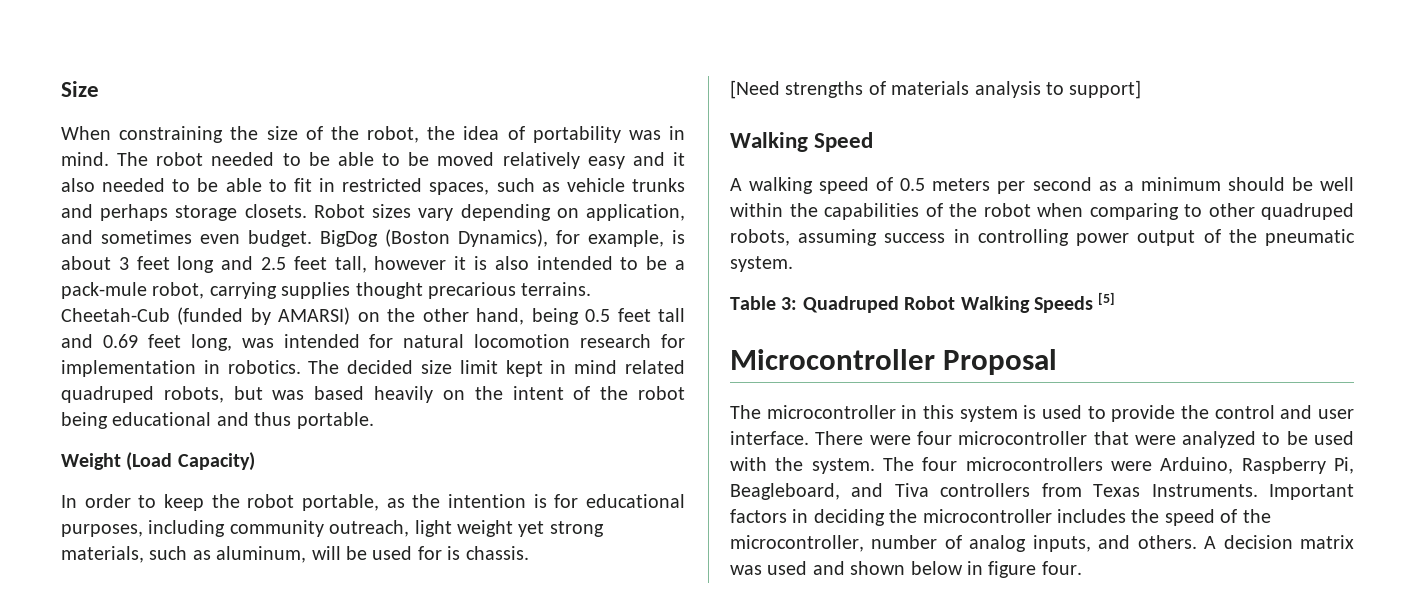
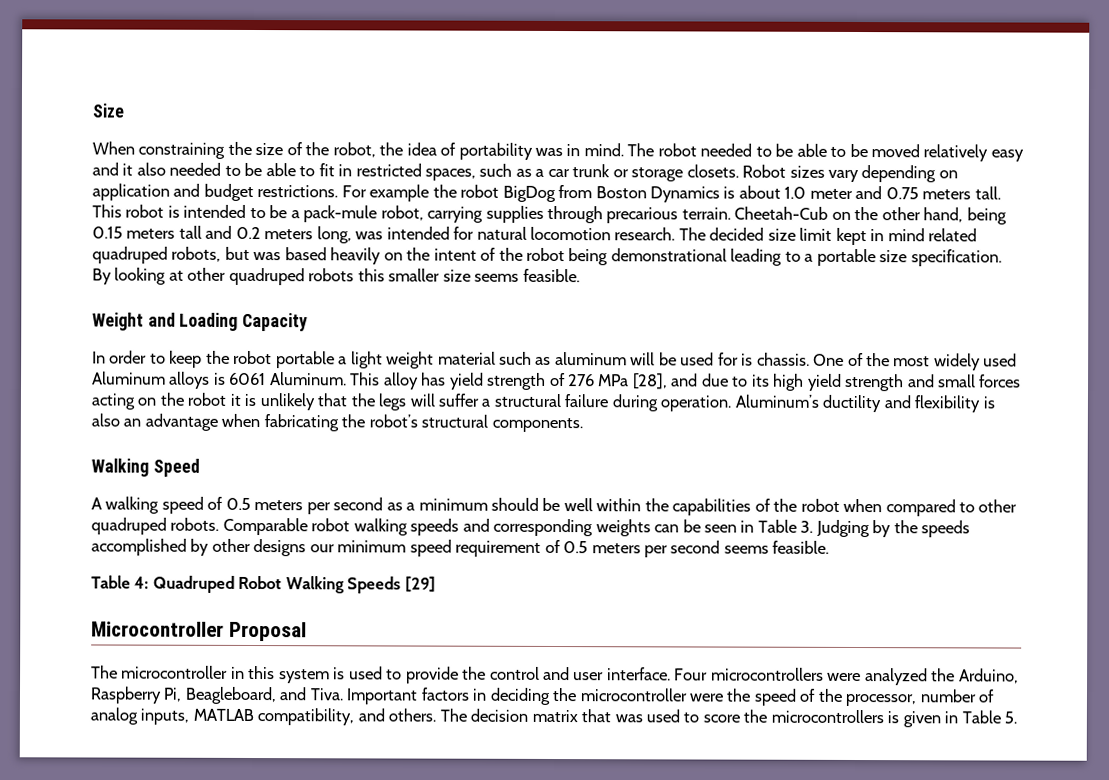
[566,178,685,192] [61,204,169,221] vehicle trunks and perhaps -> [535,164,629,178] a car trunk or
[586,204,685,221] [61,229,685,247] [61,256,529,273] application, and sometimes even budget. BigDog (Boston Dynamics), for example, is about 3 feet long and 2.5 feet tall, however it is also -> [92,183,1001,203] [92,204,180,218] application and budget restrictions. For example the robot BigDog from Boston Dynamics is about 1.0 meter and 0.75 meters tall. This robot is
[355,282,592,299] [61,307,351,325] thought precarious terrains. Cheetah-Cub (funded by AMARSI) -> [547,205,829,224] through precarious terrain. Cheetah-Cub
[585,308,685,322] [61,334,181,348] 0.5 feet tall and 0.69 feet -> [92,225,314,240] 0.15 meters tall and 0.2 meters
[580,334,685,348] [61,360,301,377] research for implementation in robotics. -> [614,227,676,241] research.
[112,412,374,429] [61,452,255,471] educational and thus portable. // Weight (Load Capacity) -> [610,248,1002,267] [92,267,580,286] [92,312,309,332] demonstrational leading to a portable size specification. By looking at other quadruped robots this smaller size seems feasible. // Weight and Loading Capacity
[302,494,686,511] [61,520,604,537] [61,546,307,563] portable, as the intention is for educational purposes, including community outreach, light weight yet strong materials, such as aluminum, -> [275,351,627,369] portable a light weight material such as aluminum
[730,80,1142,99] // [Need strengths of materials analysis to support] -> [813,352,1018,371] [92,371,1022,392] [91,392,995,413] [91,413,583,433] One of the most widely used Aluminum alloys is 6061 Aluminum. This alloy has yield strength of 276 MPa [28], and due to its high yield strength and small forces acting on the robot it is unlikely that the legs will suffer a structural failure during operation. Aluminum’s ductility and flexibility is also an advantage when fabricating the robot’s structural components.
[1089,203,1179,220] comparing -> [885,499,956,517] compared
[730,229,1355,246] [730,256,793,272] [730,296,798,310] robots, assuming success in controlling power output of the pneumatic system. // Table 3: -> [170,517,971,538] [91,538,830,558] [91,575,150,589] robots. Comparable robot walking speeds and corresponding weights can be seen in Table 3. Judging by the speeds accomplished by other designs our minimum speed requirement of 0.5 meters per second seems feasible. // Table 4:
[1098,292,1116,305] [5] -> [404,576,436,593] [29]
[815,431,1354,448] [730,457,1152,474] There were four microcontroller that were analyzed to be used with the system. The four microcontrollers were -> [674,667,956,686] Four microcontrollers were analyzed the
[894,483,1258,497] Tiva controllers from Texas Instruments. -> [309,688,344,701] Tiva.
[1057,509,1126,523] includes -> [689,693,724,702] were
[730,535,864,552] microcontroller, -> [845,693,917,707] processor,
(1091, 543) none -> [192,708,355,726] MATLAB compatibility,
[1204,536,1217,549] A -> [439,708,467,722] The
(1354, 542) none -> [581,709,612,723] that
[812,561,1082,578] and shown below in figure four. -> [683,709,1018,728] to score the microcontrollers is given in Table 5.

